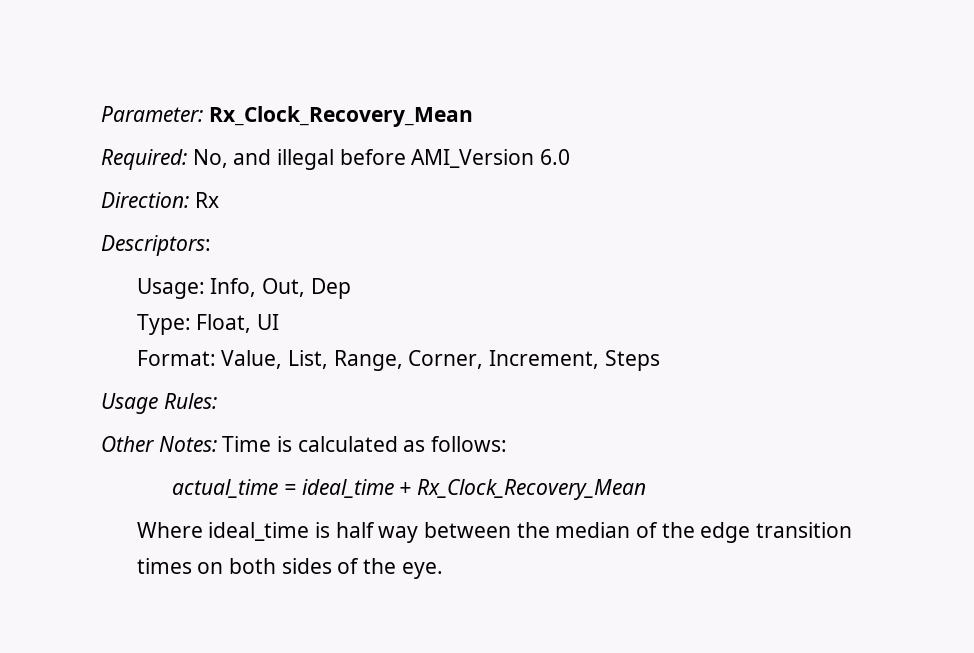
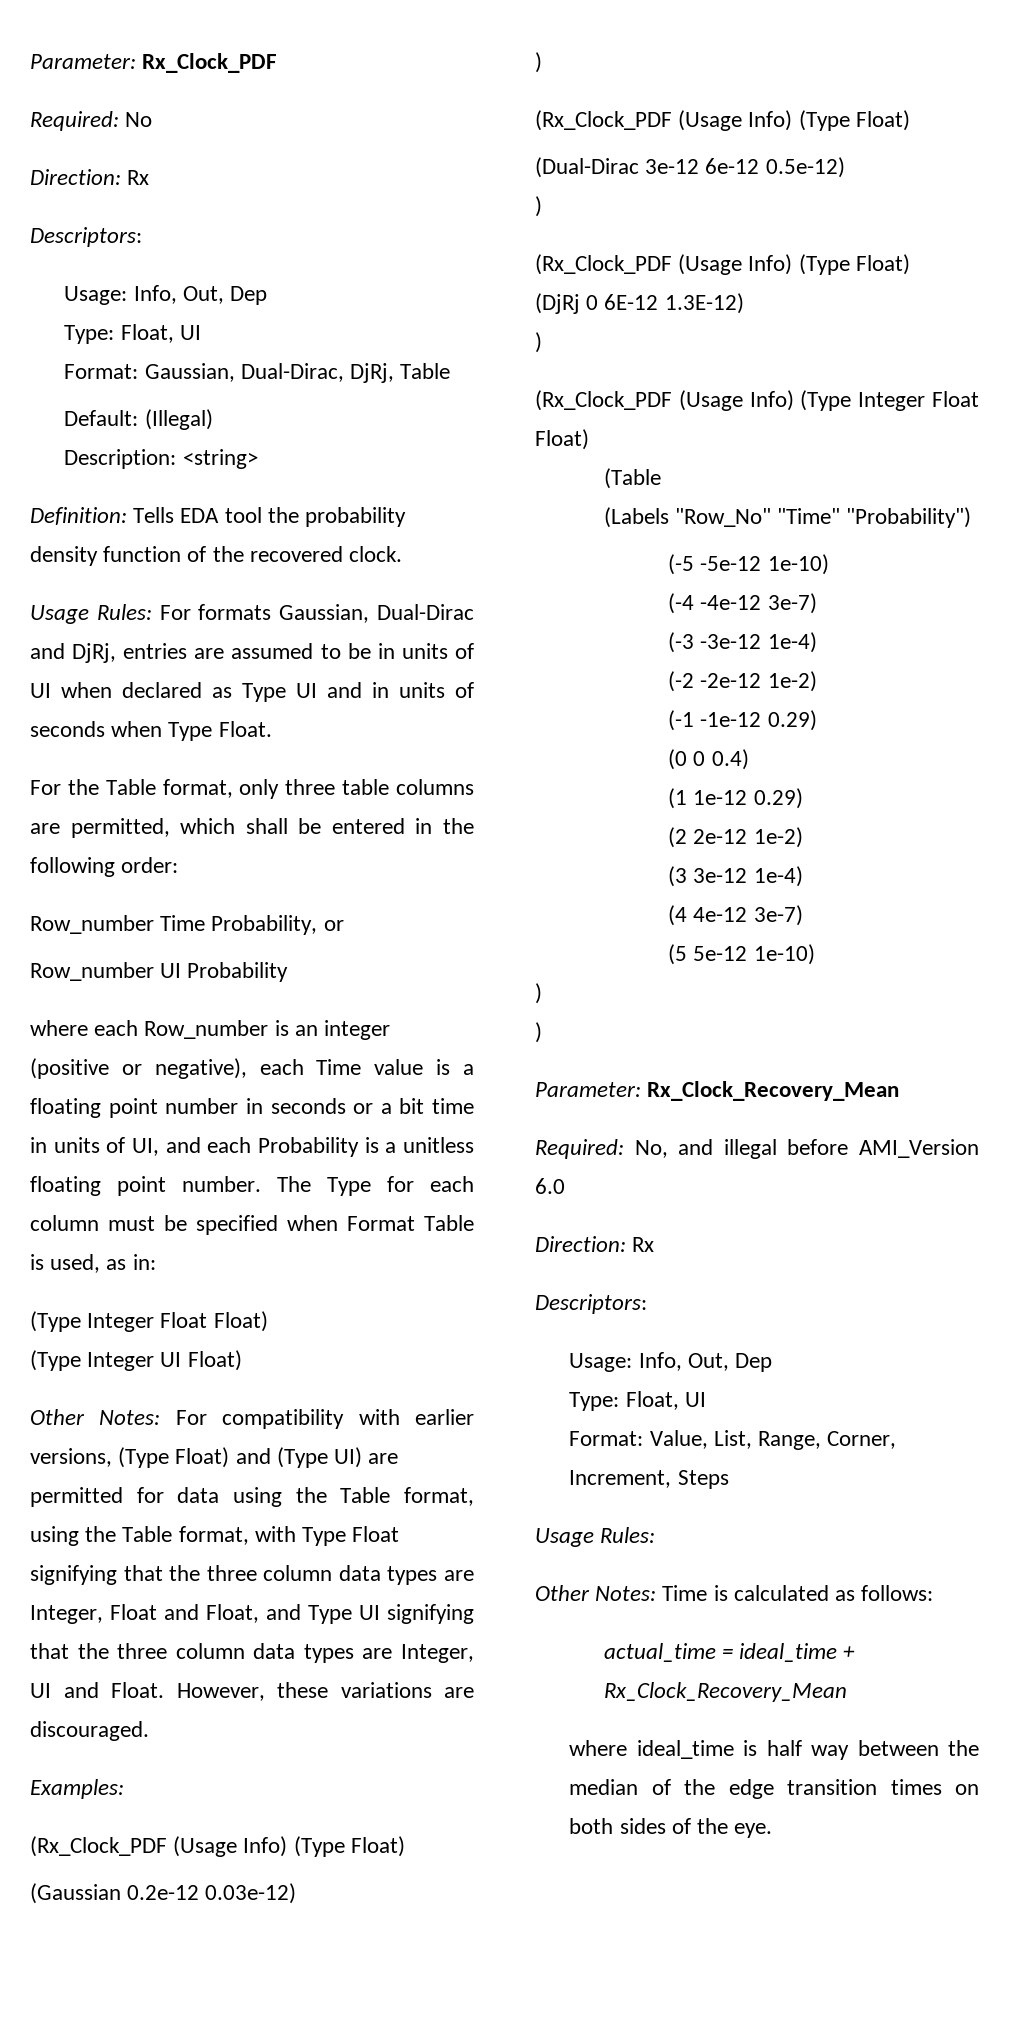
[101,106,203,122] Parameter: -> [30,53,278,73] [30,111,153,131] [30,169,150,185] [30,227,142,247] [64,285,267,305] [64,324,201,344] [64,363,451,383] [64,409,213,430] [64,449,258,469] [30,507,407,527] [30,546,403,566] [30,604,475,624] [30,643,474,663] [30,682,474,702] [30,721,272,741] [30,779,474,799] [30,818,474,838] [30,857,179,877] [30,915,344,935] [30,962,289,982] [30,1020,391,1040] [30,1058,474,1079] [30,1098,474,1118] [30,1137,474,1157] [30,1176,474,1196] [30,1215,474,1235] [30,1254,156,1273] [30,1311,268,1332] [30,1350,242,1371] [30,1409,474,1429] [30,1447,399,1468] [30,1487,475,1507] [30,1526,400,1546] [30,1565,474,1585] [30,1604,474,1624] [30,1643,474,1663] [30,1682,474,1701] [30,1721,149,1741] [30,1779,124,1799] [30,1836,405,1857] [30,1883,297,1904] [535,52,542,73] [535,110,910,131] [535,157,845,178] [535,196,542,217] [535,254,910,275] [535,293,744,314] [535,332,542,353] [535,390,979,411] [535,429,589,450] [603,468,661,489] [603,507,972,528] [668,554,829,575] [668,593,817,614] [668,632,817,653] [668,671,817,692] [668,710,817,731] [668,749,749,770] [668,788,803,809] [668,827,803,848] [668,866,803,887] [668,905,803,926] [668,944,815,965] [535,983,542,1004] [535,1022,542,1043] [535,1082,641,1097] Parameter: Rx_Clock_PDF // Required: No // Direction: Rx // Descriptors: // Usage: Info, Out, Dep // Type: Float, UI // Format: Gaussian, Dual-Dirac, DjRj, Table // Default: (Illegal) // Description: <string> // Definition: Tells EDA tool the probability density function of the recovered clock. // Usage Rules: For formats Gaussian, Dual-Dirac and DjRj, entries are assumed to be in units of UI when declared as Type UI and in units of seconds when Type Float. // For the Table format, only three table columns are permitted, which shall be entered in the following order: // Row_number Time Probability, or // Row_number UI Probability // where each Row_number is an integer (positive or negative), each Time value is a floating point number in seconds or a bit time in units of UI, and each Probability is a unitless floating point number. The Type for each column must be specified when Format Table is used, as in: // (Type Integer Float Float) // (Type Integer UI Float) // Other Notes: For compatibility with earlier versions, (Type Float) and (Type UI) are permitted for data using the Table format, using the Table format, with Type Float signifying that the three column data types are Integer, Float and Float, and Type UI signifying that the three column data types are Integer, UI and Float. However, these variations are discouraged. // Examples: // (Rx_Clock_PDF (Usage Info) (Type Float) // (Gaussian 0.2e-12 0.03e-12) // ) // (Rx_Clock_PDF (Usage Info) (Type Float) // (Dual-Dirac 3e-12 6e-12 0.5e-12) // ) // (Rx_Clock_PDF (Usage Info) (Type Float) // (DjRj 0 6E-12 1.3E-12) // ) // (Rx_Clock_PDF (Usage Info) (Type Integer Float Float) // (Table // (Labels "Row_No" "Time" "Probability") // (-5 -5e-12 1e-10) // (-4 -4e-12 3e-7) // (-3 -3e-12 1e-4) // (-2 -2e-12 1e-2) // (-1 -1e-12 0.29) // (0 0 0.4) // (1 1e-12 0.29) // (2 2e-12 1e-2) // (3 3e-12 1e-4) // (4 4e-12 3e-7) // (5 5e-12 1e-10) // ) // ) // Parameter:
[136,522,203,538] Where -> [569,1740,628,1756] where

